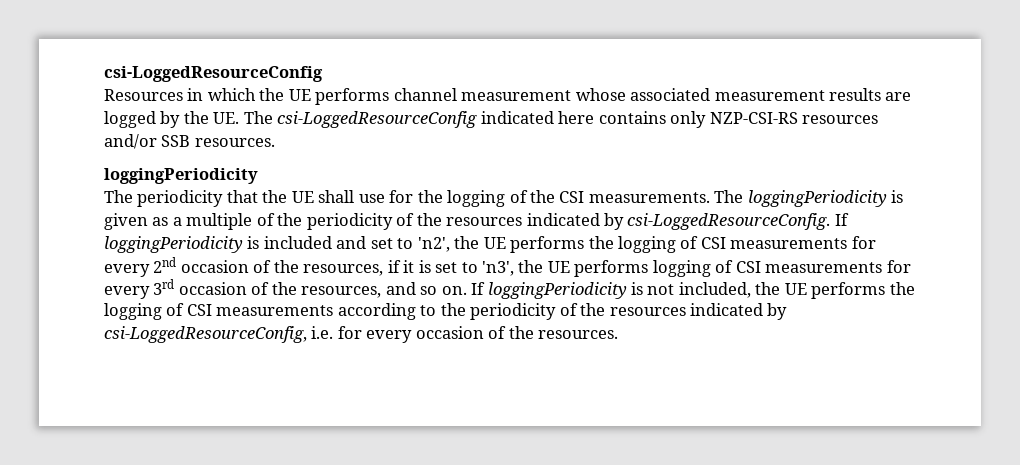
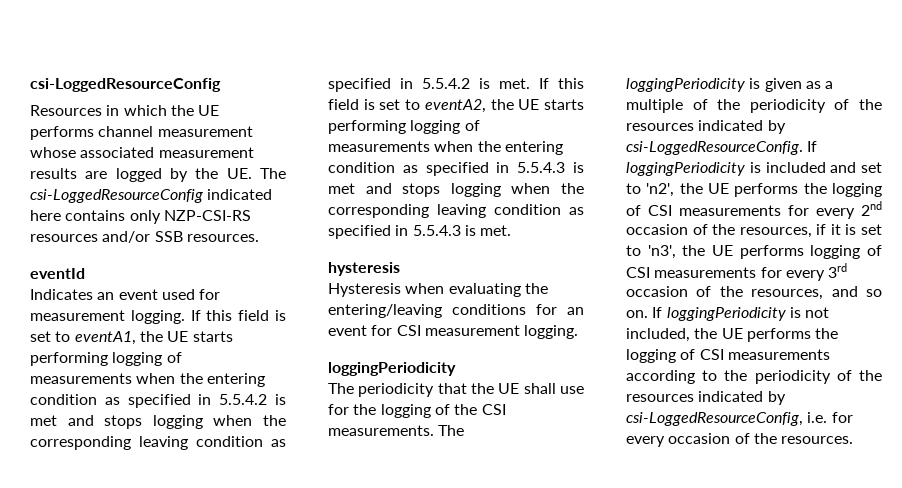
(275, 142) none -> [30,268,85,279] [30,289,221,300] [30,310,287,324] [30,331,233,345] [30,352,182,366] [30,373,265,387] [30,394,286,408] [30,415,286,429] [30,436,286,450] [328,78,584,92] [328,99,584,113] [328,120,480,134] [328,141,563,155] [328,162,584,176] [328,183,584,197] [328,204,584,218] [328,225,512,239] [328,262,400,276] [328,283,548,297] [328,304,584,318] [328,325,579,339] // eventId // Indicates an event used for measurement logging. If this field is set to eventA1, the UE starts performing logging of measurements when the entering condition as specified in 5.5.4.2 is met and stops logging when the corresponding leaving condition as specified in 5.5.4.2 is met. If this field is set to eventA2, the UE starts performing logging of measurements when the entering condition as specified in 5.5.4.3 is met and stops logging when the corresponding leaving condition as specified in 5.5.4.3 is met. // hysteresis // Hysteresis when evaluating the entering/leaving conditions for an event for CSI measurement logging.

